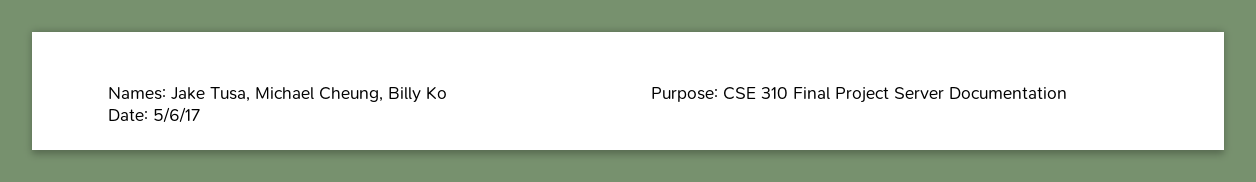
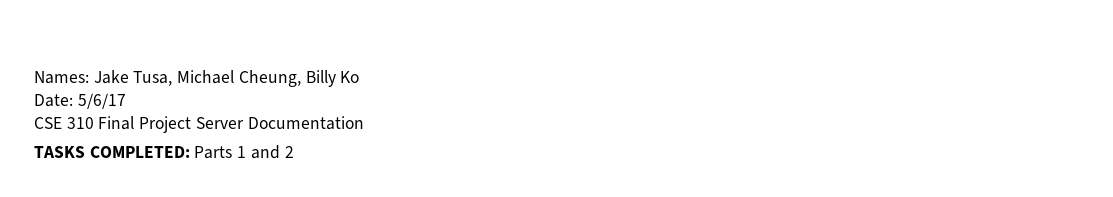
[651,87,718,102] Purpose: -> (126, 101) none
(1067, 93) none -> [34,145,294,159] // TASKS COMPLETED: Parts 1 and 2

